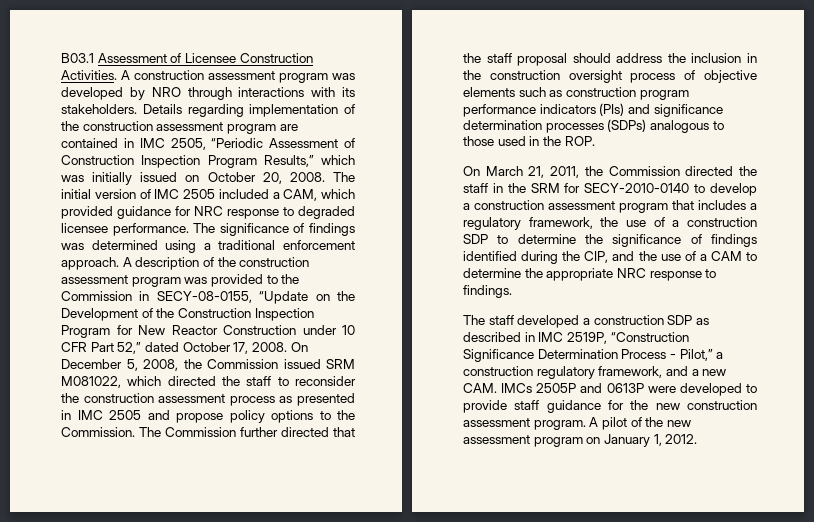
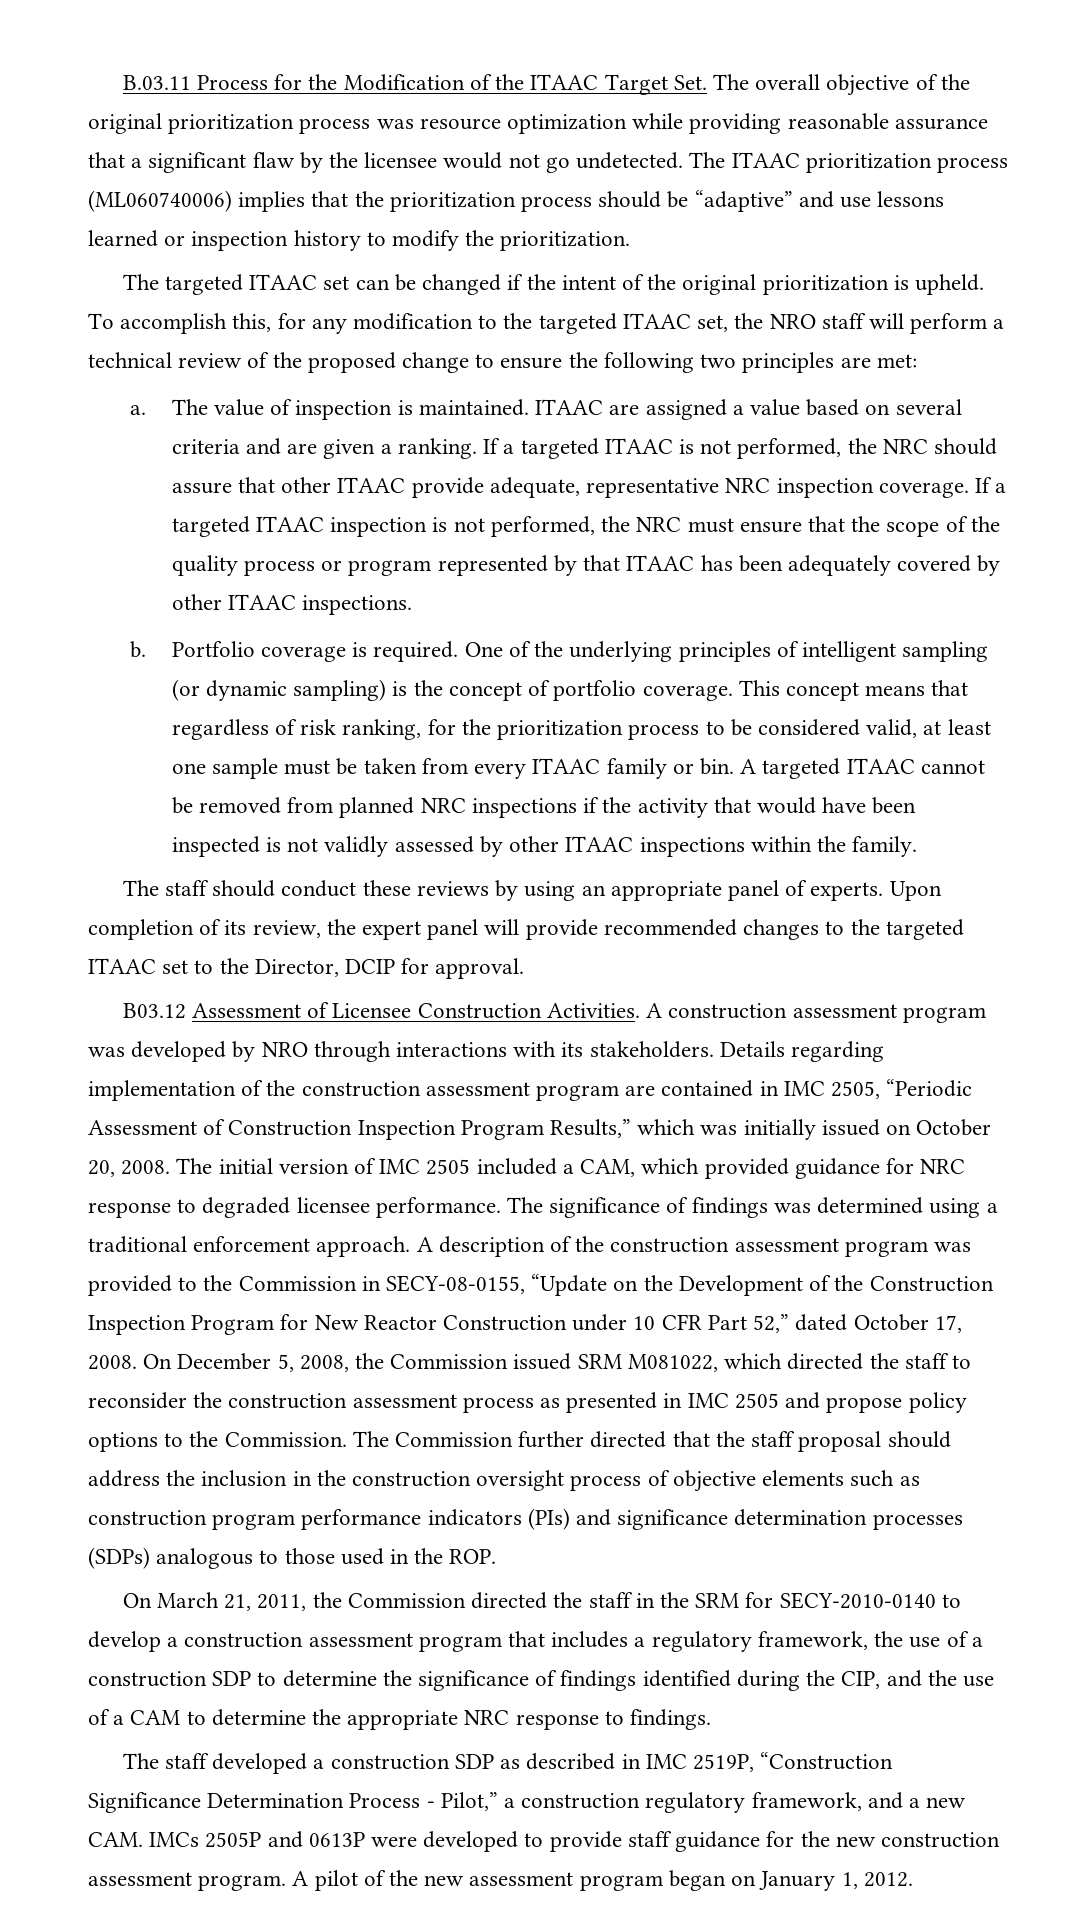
[61,53,94,63] B03.1 -> [122,74,970,96] [88,113,988,134] [88,152,1008,173] [88,190,945,212] [88,230,631,251] [122,274,984,295] [88,313,1005,334] [88,352,917,373] [129,399,962,420] [171,438,997,459] [171,477,1007,498] [171,516,1000,537] [171,555,1001,576] [171,594,413,615] [129,641,989,662] [171,679,969,701] [171,719,991,740] [171,758,985,779] [171,797,917,818] [171,836,918,857] [122,880,942,901] [88,919,964,940] [88,958,525,979] [122,1003,186,1019] B.03.11 Process for the Modification of the ITAAC Target Set. The overall objective of the original prioritization process was resource optimization while providing reasonable assurance that a significant flaw by the licensee would not go undetected. The ITAAC prioritization process (ML060740006) implies that the prioritization process should be “adaptive” and use lessons learned or inspection history to modify the prioritization. // The targeted ITAAC set can be changed if the intent of the original prioritization is upheld. To accomplish this, for any modification to the targeted ITAAC set, the NRO staff will perform a technical review of the proposed change to ensure the following two principles are met: // a. The value of inspection is maintained. ITAAC are assigned a value based on several criteria and are given a ranking. If a targeted ITAAC is not performed, the NRC should assure that other ITAAC provide adequate, representative NRC inspection coverage. If a targeted ITAAC inspection is not performed, the NRC must ensure that the scope of the quality process or program represented by that ITAAC has been adequately covered by other ITAAC inspections. // b. Portfolio coverage is required. One of the underlying principles of intelligent sampling (or dynamic sampling) is the concept of portfolio coverage. This concept means that regardless of risk ranking, for the prioritization process to be considered valid, at least one sample must be taken from every ITAAC family or bin. A targeted ITAAC cannot be removed from planned NRC inspections if the activity that would have been inspected is not validly assessed by other ITAAC inspections within the family. // The staff should conduct these reviews by using an appropriate panel of experts. Upon completion of its review, the expert panel will provide recommended changes to the targeted ITAAC set to the Director, DCIP for approval. // B03.12
(583, 442) none -> [668,1870,726,1891] began

